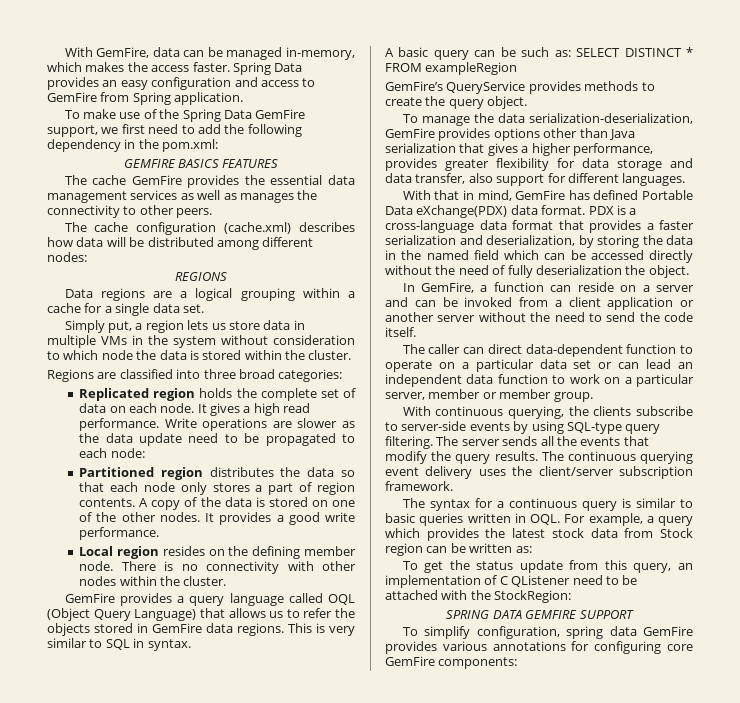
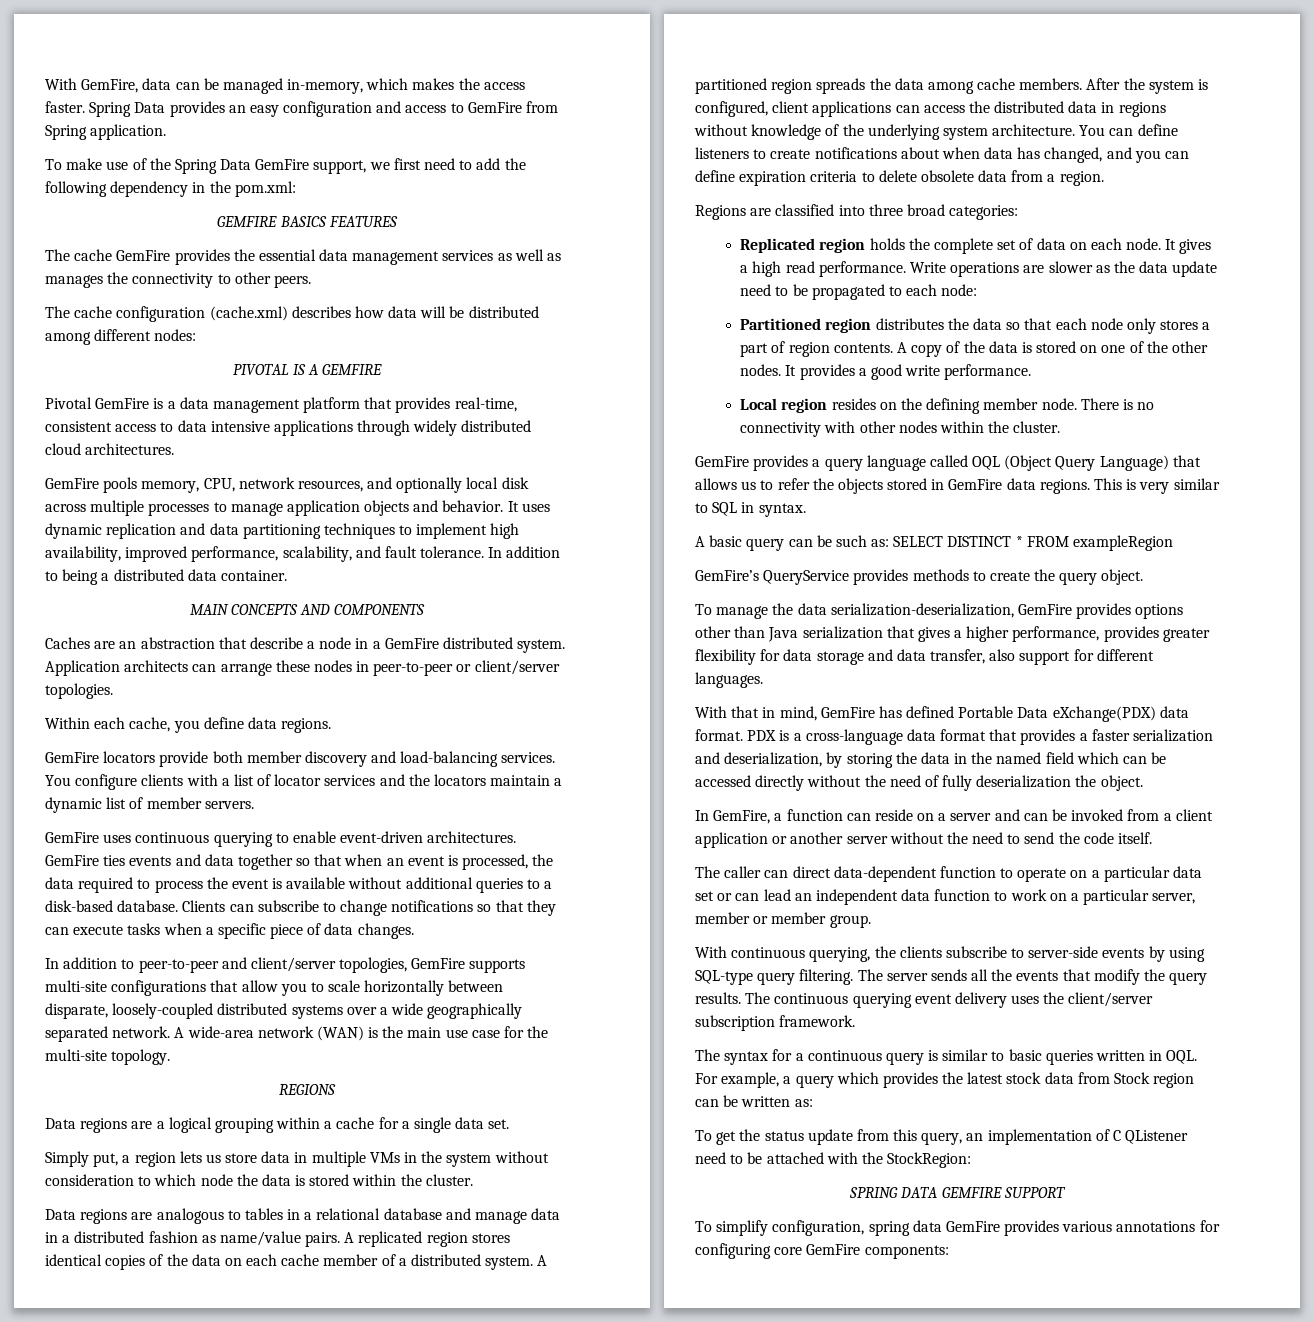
(87, 257) none -> [232,364,383,375] [45,397,517,413] [45,420,532,436] [45,443,175,455] [45,477,529,493] [45,500,550,516] [45,523,520,539] [45,546,561,562] [45,569,287,585] [189,604,426,615] [45,637,566,653] [45,660,560,676] [45,683,113,699] [45,717,332,733] [45,751,556,767] [45,774,563,790] [45,797,254,813] [45,831,517,847] [45,854,554,870] [45,877,553,893] [45,900,556,916] [45,923,414,939] [45,957,526,973] [45,980,504,996] [45,1003,523,1019] [45,1026,549,1042] [45,1049,171,1065] // PIVOTAL IS A GEMFIRE // Pivotal GemFire is a data management platform that provides real-time, consistent access to data intensive applications through widely distributed cloud architectures. // GemFire pools memory, CPU, network resources, and optionally local disk across multiple processes to manage application objects and behavior. It uses dynamic replication and data partitioning techniques to implement high availability, improved performance, scalability, and fault tolerance. In addition to being a distributed data container. // MAIN CONCEPTS AND COMPONENTS // Caches are an abstraction that describe a node in a GemFire distributed system. Application architects can arrange these nodes in peer-to-peer or client/server topologies. // Within each cache, you define data regions. // GemFire locators provide both member discovery and load-balancing services. You configure clients with a list of locator services and the locators maintain a dynamic list of member servers. // GemFire uses continuous querying to enable event-driven architectures. GemFire ties events and data together so that when an event is processed, the data required to process the event is available without additional queries to a disk-based database. Clients can subscribe to change notifications so that they can execute tasks when a specific piece of data changes. // In addition to peer-to-peer and client/server topologies, GemFire supports multi-site configurations that allow you to scale horizontally between disparate, loosely-coupled distributed systems over a wide geographically separated network. A wide-area network (WAN) is the main use case for the multi-site topology.
(352, 355) none -> [45,1208,561,1224] [45,1231,510,1247] [45,1254,548,1270] [695,78,1209,94] [695,101,1166,117] [694,124,1178,140] [695,147,1190,163] [695,170,1104,186] // Data regions are analogous to tables in a relational database and manage data in a distributed fashion as name/value pairs. A replicated region stores identical copies of the data on each cache member of a distributed system. A partitioned region spreads the data among cache members. After the system is configured, client applications can access the distributed data in regions without knowledge of the underlying system architecture. You can define listeners to create notifications about when data has changed, and you can define expiration criteria to delete obsolete data from a region.

